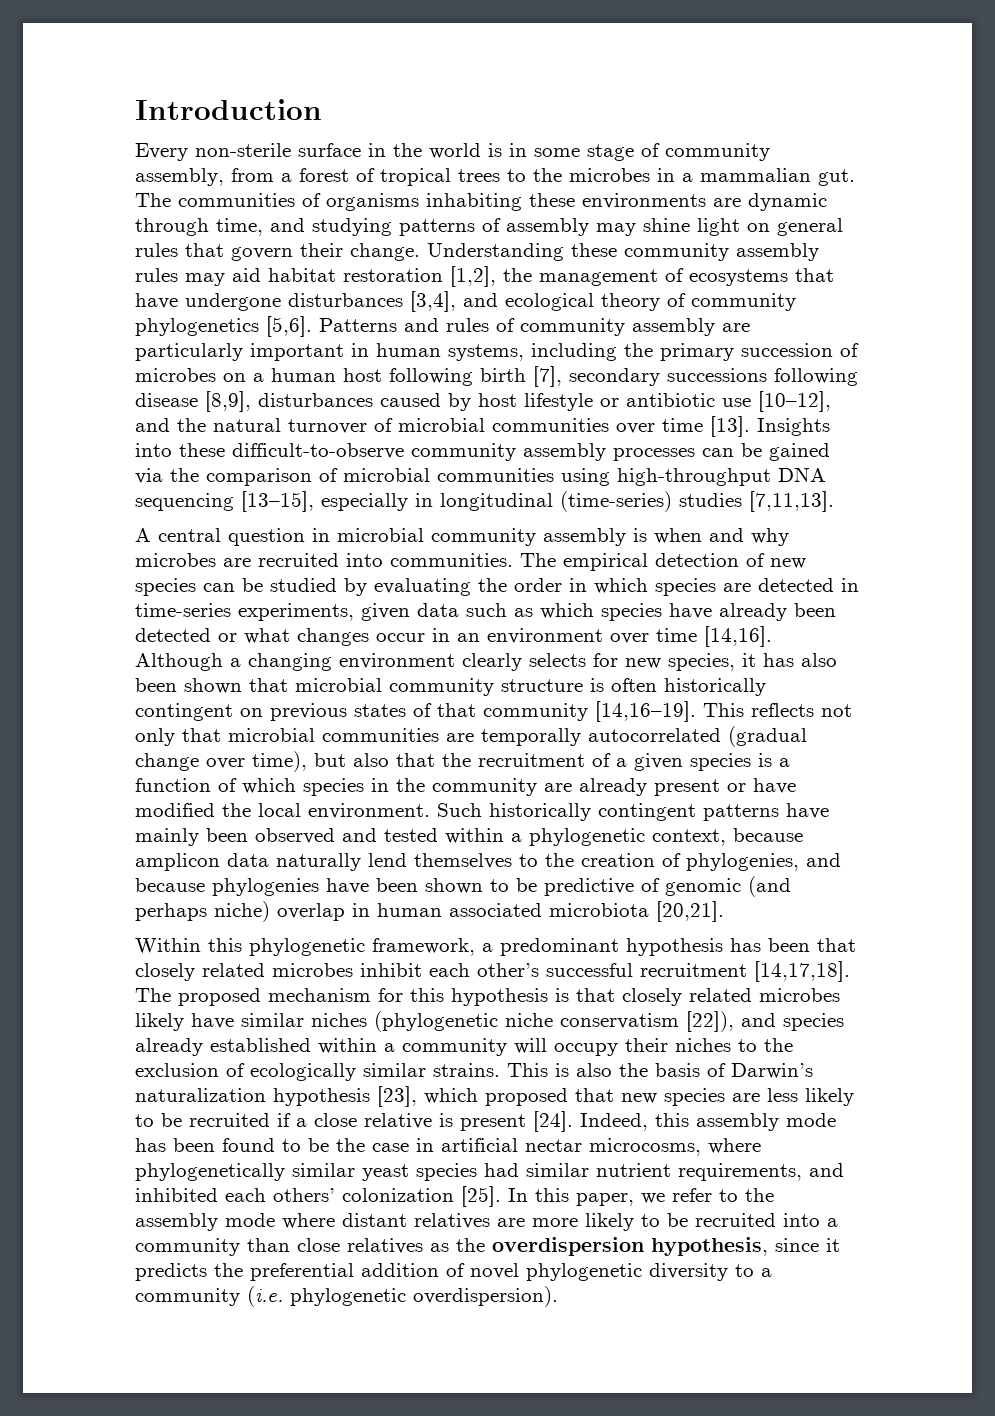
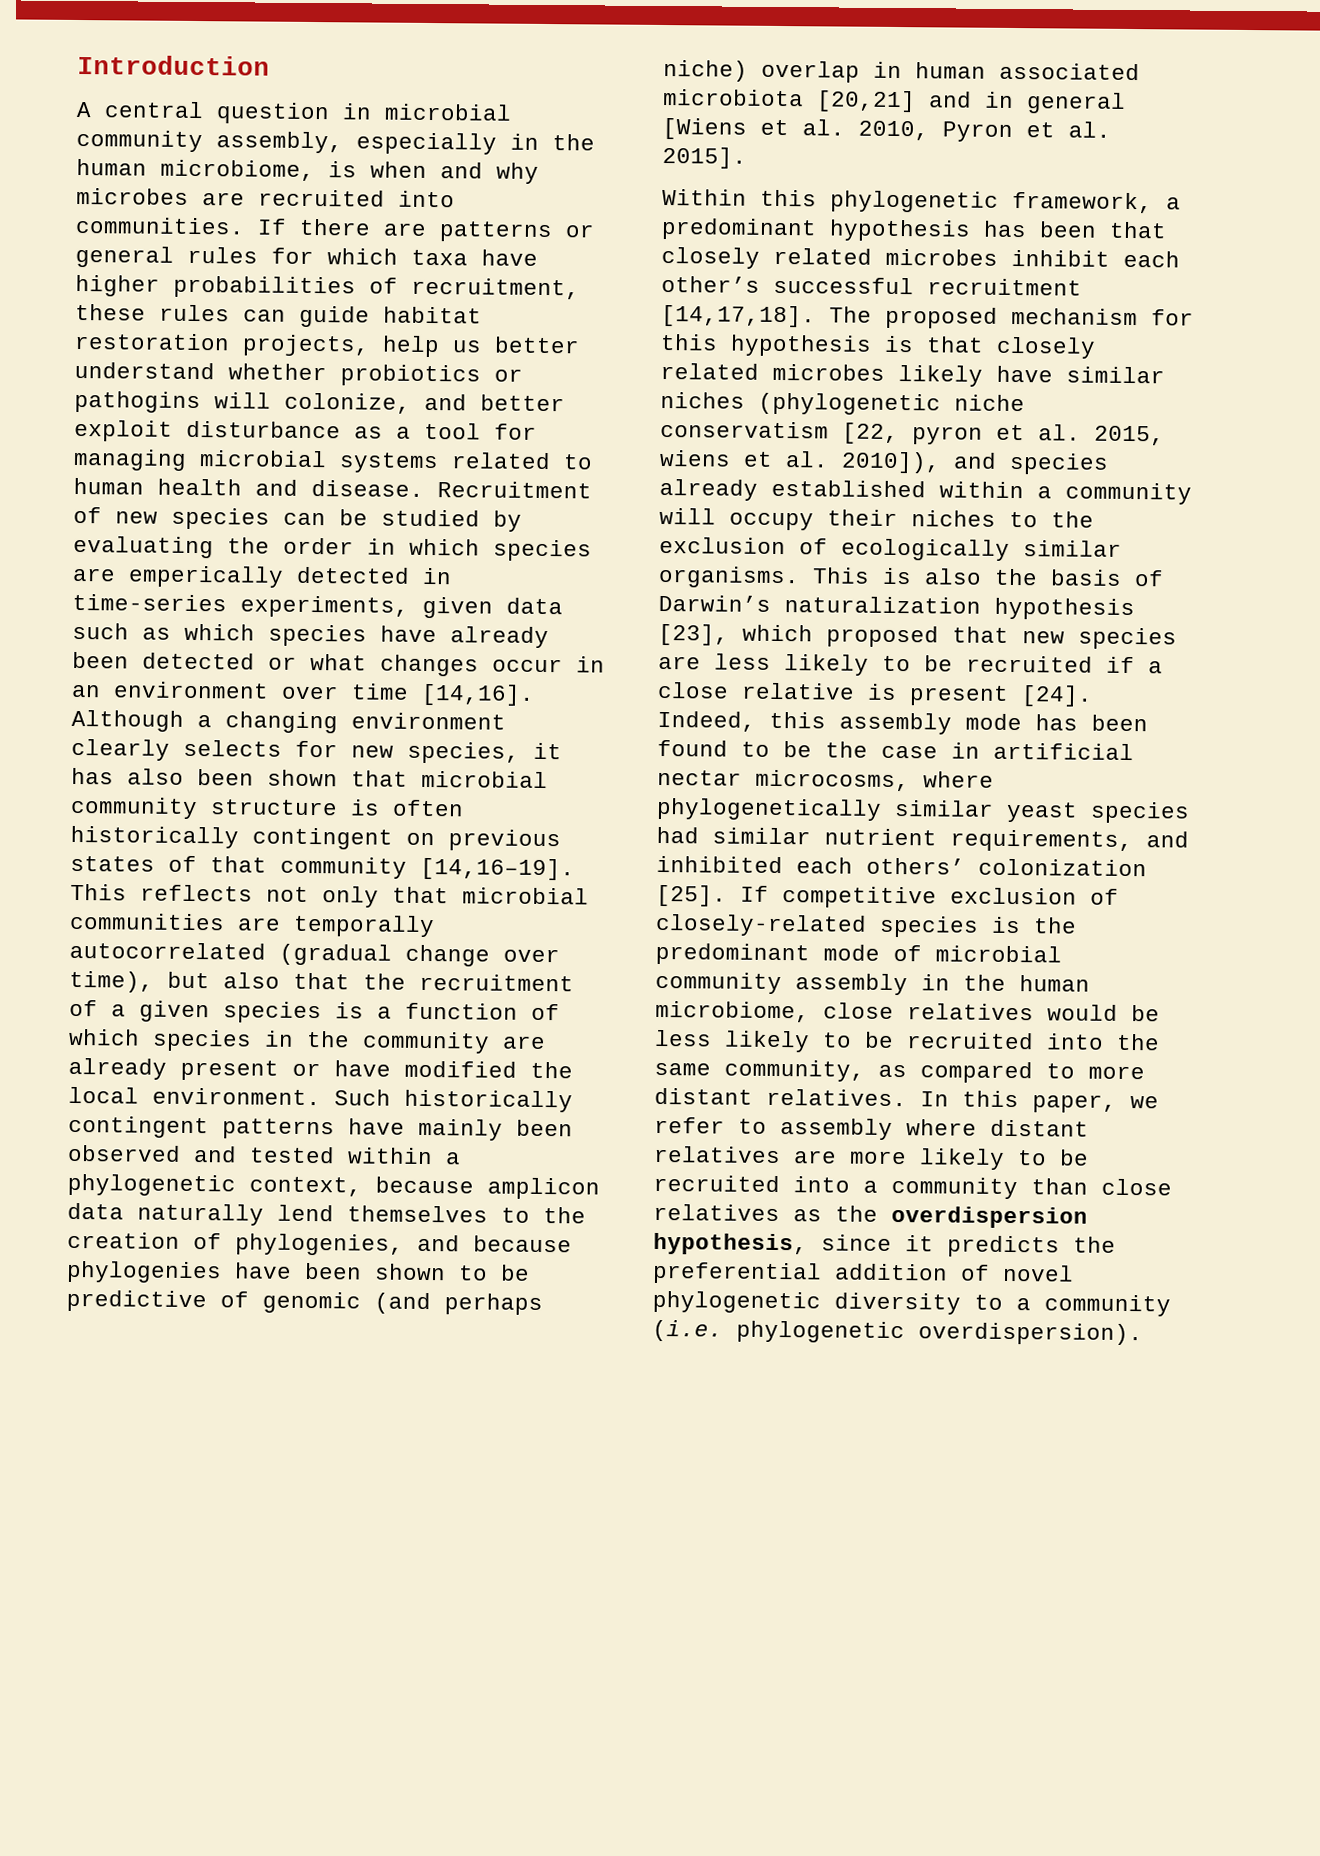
[135,143,770,161] [135,168,855,186] [135,193,827,211] [135,218,843,236] [135,243,819,261] [135,266,834,287] [135,291,796,312] [135,316,750,337] [135,343,859,361] [135,366,858,387] [135,391,831,412] [135,416,830,437] [135,443,830,461] [135,467,826,486] [135,491,834,512] // Every non-sterile surface in the world is in some stage of community assembly, from a forest of tropical trees to the microbes in a mammalian gut. The communities of organisms inhabiting these environments are dynamic through time, and studying patterns of assembly may shine light on general rules that govern their change. Understanding these community assembly rules may aid habitat restoration [1,2], the management of ecosystems that have undergone disturbances [3,4], and ecological theory of community phylogenetics [5,6]. Patterns and rules of community assembly are particularly important in human systems, including the primary succession of microbes on a human host following birth [7], secondary successions following disease [8,9], disturbances caused by host lifestyle or antibiotic use [10–12], and the natural turnover of microbial communities over time [13]. Insights into these difficult-to-observe community assembly processes can be gained via the comparison of microbial communities using high-throughput DNA sequencing [13–15], especially in longitudinal (time-series) studies [7,11,13]. -> (270, 65) none
[543,528,626,546] assembly -> [216,131,595,155] [76,158,315,182] assembly, especially in the human microbiome,
[520,553,739,571] The empirical detection -> [257,218,595,243] [75,245,538,268] [75,274,580,300] [75,303,482,328] [74,332,580,358] [74,361,523,387] [74,390,565,414] [74,419,537,442] [73,448,593,474] [73,477,592,499] If there are patterns or general rules for which taxa have higher probabilities of recruitment, these rules can guide habitat restoration projects, help us better understand whether probiotics or pathogins will colonize, and better exploit disturbance as a tool for managing microbial systems related to human health and disease. Recruitment
(751, 587) none -> [128,565,284,588] emperically
[656,901,724,922] [20,21]. -> [816,90,1126,114] [662,117,1111,142] [662,146,747,169] [20,21] and in general [Wiens et al. 2010, Pyron et al. 2015].
[686,1011,734,1032] [22]), -> [842,422,1165,446] [659,449,941,474] [22, pyron et al. 2015, wiens et al. 2010]),
[433,1063,500,1077] strains. -> [658,565,800,589] organisms.
(501, 1196) none -> [740,885,1119,909] [655,913,1077,938] [655,942,1062,966] [655,971,1090,996] [655,1000,1160,1023] [654,1029,1160,1053] [654,1059,1145,1084] [654,1087,907,1107] If competitive exclusion of closely-related species is the predominant mode of microbial community assembly in the human microbiome, close relatives would be less likely to be recruited into the same community, as compared to more distant relatives.
[745,1188,774,1202] [135,1213,275,1231] the assembly mode -> [780,1118,893,1140] assembly

